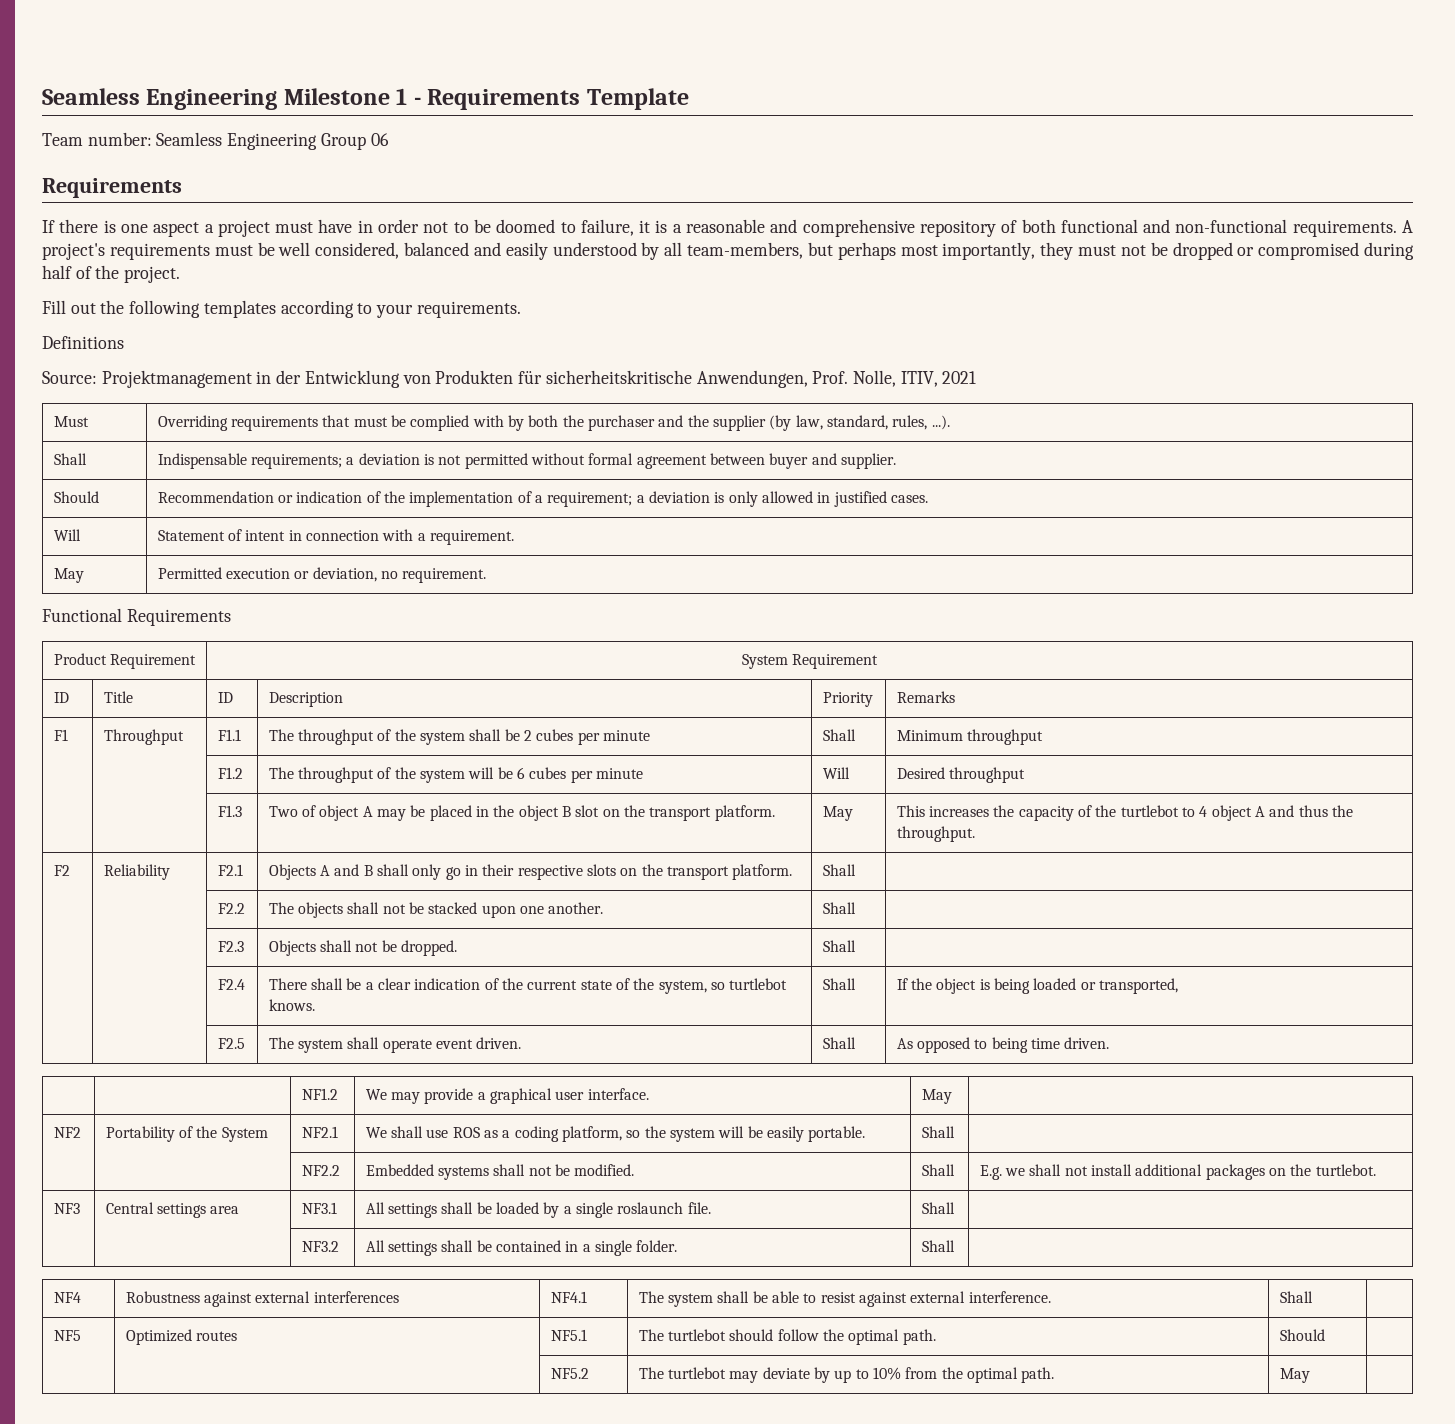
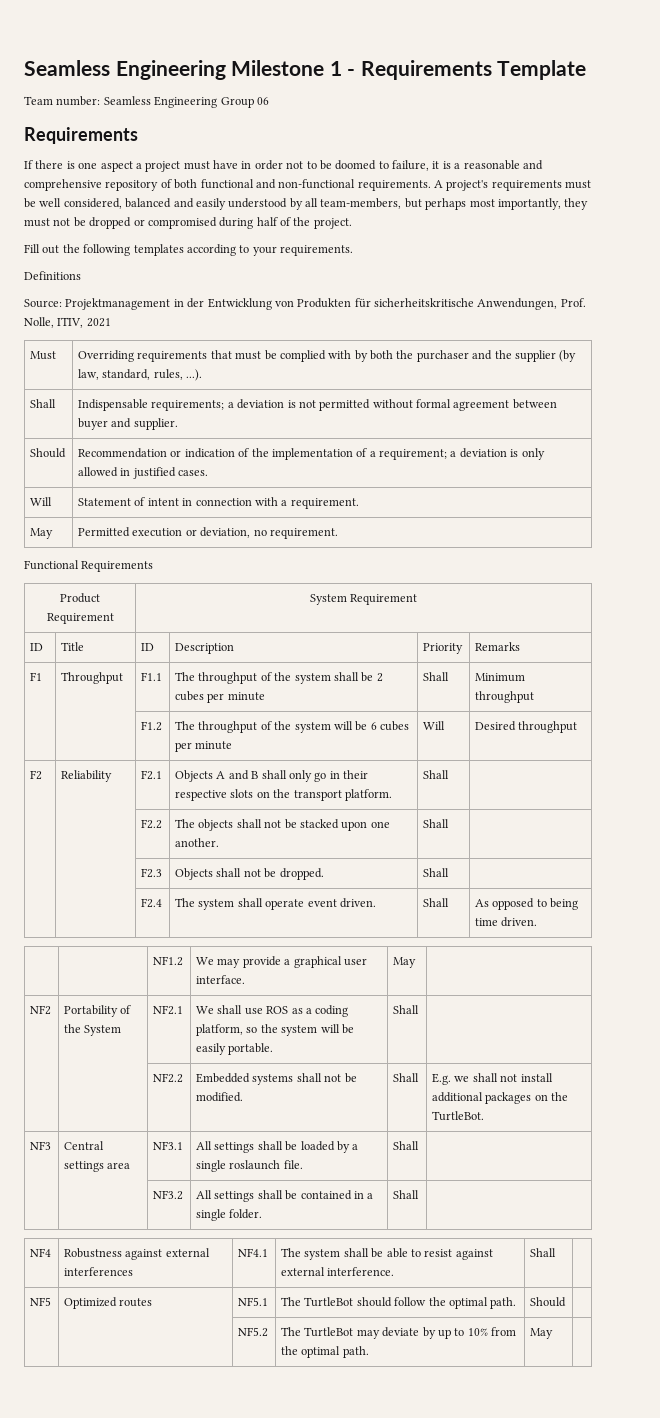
[217,805,242,817] [268,805,775,821] [822,806,853,821] [896,805,1353,821] [896,826,975,842] // | | F1.3 | Two of object A may be placed in the object B slot on the transport platform. | May | This increases the capacity of the turtlebot to 4 object A and thus the throughput. -> (578, 727) none
[268,978,788,994] [268,999,315,1011] [822,978,856,990] [896,978,1179,994] [217,1038,245,1049] | There shall be a clear indication of the current state of the system, so turtlebot knows. | Shall | If the object is being loaded or transported, // | | F2.5 -> (163, 903) none
[1315,1164,1376,1176] turtlebot. -> [432,1111,485,1121] TurtleBot.
[668,1329,727,1341] turtlebot -> [304,1297,354,1307] TurtleBot
[668,1367,727,1379] turtlebot -> [304,1327,354,1337] TurtleBot

